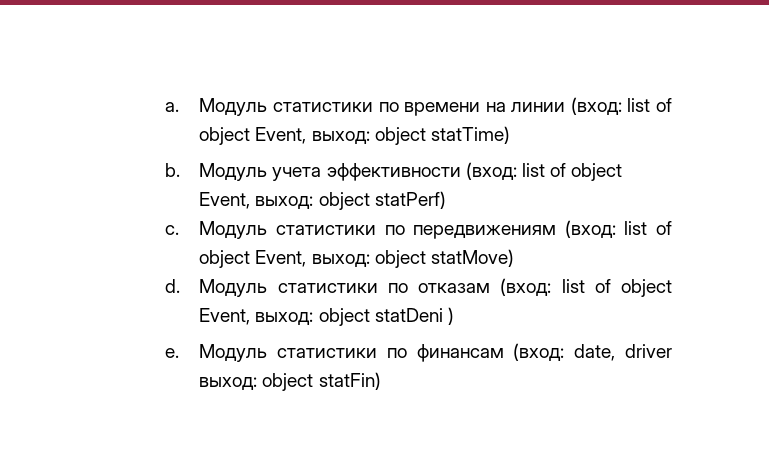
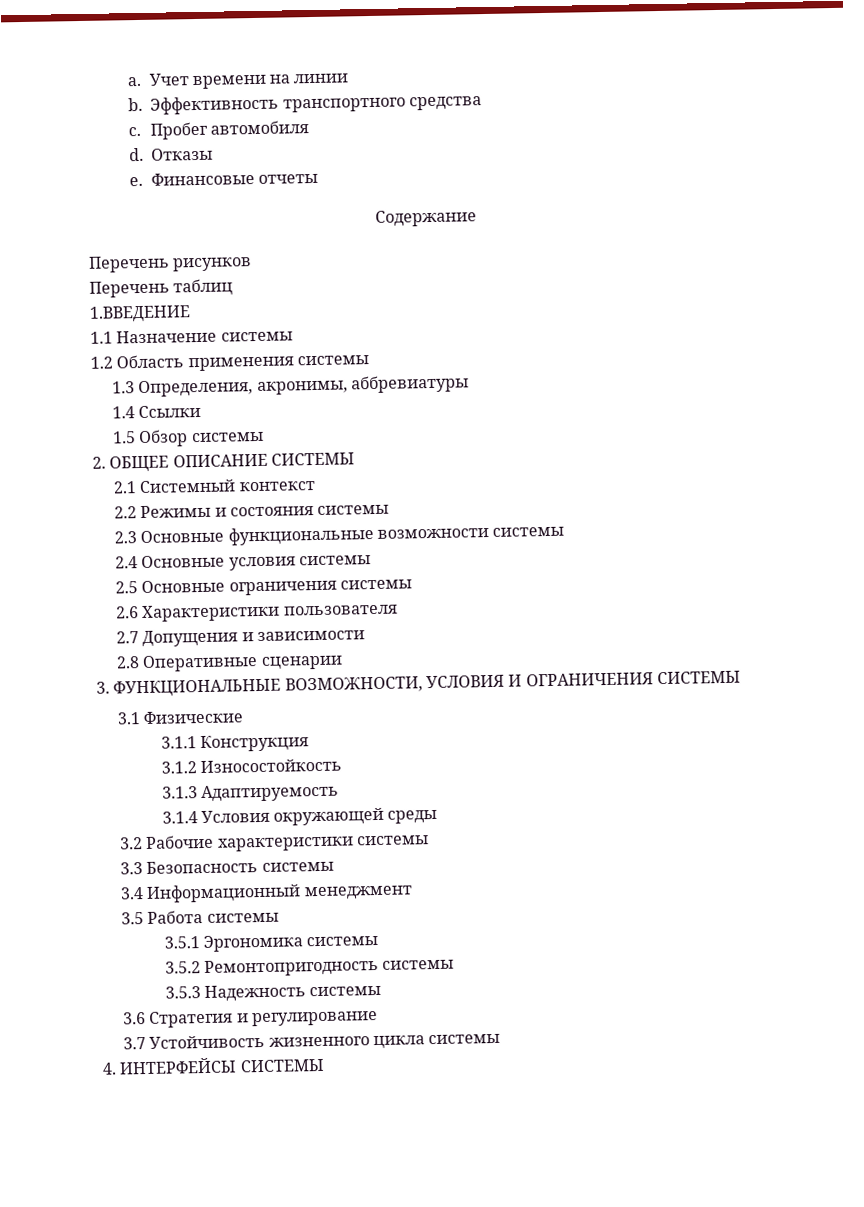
[199,98,399,116] Модуль статистики по -> [148,73,190,86] Учет
[570,97,673,115] [199,126,510,145] [165,162,623,181] [199,191,446,210] [165,220,673,239] [199,249,514,268] [165,278,672,297] [199,307,454,326] [165,343,672,362] [199,372,381,391] (вход: list of object Event, выход: object statTime) // b. Модуль учета эффективности (вход: list of object Event, выход: object statPerf) // c. Модуль статистики по передвижениям (вход: list of object Event, выход: object statMove) // d. Модуль статистики по отказам (вход: list of object Event, выход: object statDeni ) // e. Модуль статистики по финансам (вход: date, driver выход: object statFin) -> [128,95,482,115] [128,120,309,140] [129,147,214,162] [129,172,318,187] [374,209,477,227] [88,255,253,273] [89,278,234,298] [89,305,191,323] [90,329,293,344] [90,354,369,372] [112,374,470,398] [112,404,202,419] [112,429,264,448] [92,452,355,473] [113,479,316,494] [114,504,390,519] [114,525,565,546] [115,554,372,571] [115,579,413,596] [116,603,398,623] [116,629,366,648] [116,654,343,673] [96,670,741,698] [117,710,245,725] [160,734,309,753] [160,758,342,774] [161,783,339,803] [161,807,438,826] [119,834,430,852] [120,860,334,875] [120,883,413,903] [121,909,279,925] [163,934,379,953] [164,957,455,978] [164,984,382,1003] [123,1010,379,1028] [123,1033,501,1050] [102,1057,325,1075] // b. Эффективность транспортного средства // c. Пробег автомобиля // d. Отказы // e. Финансовые отчеты // Содержание // Перечень рисунков // Перечень таблиц // 1.ВВЕДЕНИЕ // 1.1 Назначение системы // 1.2 Область применения системы // 1.3 Определения, акронимы, аббревиатуры // 1.4 Ссылки // 1.5 Обзор системы // 2. ОБЩЕЕ ОПИСАНИЕ СИСТЕМЫ // 2.1 Системный контекст // 2.2 Режимы и состояния системы // 2.3 Основные функциональные возможности системы // 2.4 Основные условия системы // 2.5 Основные ограничения системы // 2.6 Характеристики пользователя // 2.7 Допущения и зависимости // 2.8 Оперативные сценарии // 3. ФУНКЦИОНАЛЬНЫЕ ВОЗМОЖНОСТИ, УСЛОВИЯ И ОГРАНИЧЕНИЯ СИСТЕМЫ // 3.1 Физические // 3.1.1 Конструкция // 3.1.2 Износостойкость // 3.1.3 Адаптируемость // 3.1.4 Условия окружающей среды // 3.2 Рабочие характеристики системы // 3.3 Безопасность системы // 3.4 Информационный менеджмент // 3.5 Работа системы // 3.5.1 Эргономика системы // 3.5.2 Ремонтопригодность системы // 3.5.3 Надежность системы // 3.6 Стратегия и регулирование // 3.7 Устойчивость жизненного цикла системы // 4. ИНТЕРФЕЙСЫ СИСТЕМЫ

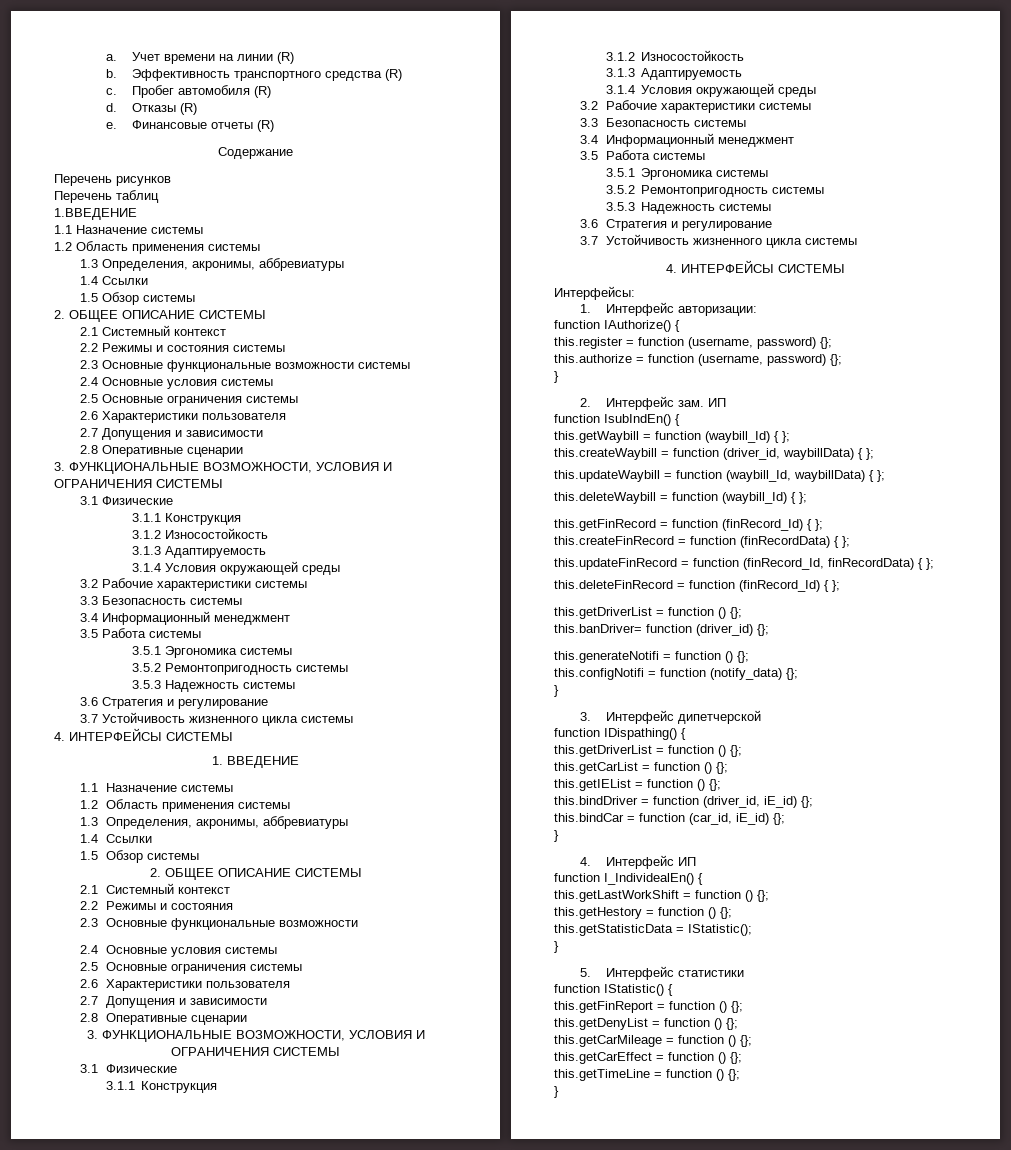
(349, 78) none -> [276,52,294,64] (R)
(482, 103) none -> [384,69,402,81] (R)
(309, 127) none -> [253,86,271,98] (R)
(214, 154) none -> [179,103,197,115] (R)
(318, 178) none -> [256,120,274,132] (R)
(325, 1065) none -> [212,756,299,768] [79,783,233,792] [79,799,290,812] [79,816,348,829] [79,834,152,843] [79,850,199,863] [149,868,362,880] [79,883,230,894] [79,901,233,910] [79,918,358,930] [79,945,277,957] [79,962,302,974] [79,979,290,991] [79,996,267,1008] [79,1013,247,1025] [86,1030,425,1042] [171,1047,340,1056] [79,1064,177,1073] [105,1081,218,1093] [605,50,745,61] [605,68,743,80] [605,83,817,97] [579,100,811,113] [579,118,746,127] [579,133,794,147] [579,150,705,160] [605,168,769,180] [605,185,825,197] [605,202,772,214] [579,219,772,231] [579,234,857,248] [666,260,845,273] [554,286,635,300] [579,302,757,316] [554,320,680,332] [554,337,832,349] [554,354,842,366] [554,371,559,383] [579,396,726,410] [554,414,680,426] [554,431,790,443] [554,448,874,460] [554,470,885,482] [554,492,807,504] [554,519,823,531] [554,536,850,548] [554,558,934,570] [554,580,840,592] [554,607,742,619] [554,624,769,636] [554,651,749,663] [554,668,798,680] [554,685,559,697] [579,710,761,724] [554,728,686,740] [554,745,742,757] [554,762,728,774] [554,779,721,791] [554,796,813,808] [554,813,785,825] [554,830,559,842] [579,855,696,869] [554,873,703,885] [554,890,769,902] [554,907,732,919] [554,924,752,936] [554,941,559,953] [579,966,744,980] [554,984,673,996] [554,1001,743,1013] [554,1018,738,1030] [554,1035,752,1047] [554,1052,742,1064] [554,1069,740,1081] [554,1086,559,1098] // 1. ВВЕДЕНИЕ // 1.1 Назначение системы // 1.2 Область применения системы // 1.3 Определения, акронимы, аббревиатуры // 1.4 Ссылки // 1.5 Обзор системы // 2. ОБЩЕЕ ОПИСАНИЕ СИСТЕМЫ // 2.1 Системный контекст // 2.2 Режимы и состояния // 2.3 Основные функциональные возможности // 2.4 Основные условия системы // 2.5 Основные ограничения системы // 2.6 Характеристики пользователя // 2.7 Допущения и зависимости // 2.8 Оперативные сценарии // 3. ФУНКЦИОНАЛЬНЫЕ ВОЗМОЖНОСТИ, УСЛОВИЯ И ОГРАНИЧЕНИЯ СИСТЕМЫ // 3.1 Физические // 3.1.1 Конструкция // 3.1.2 Износостойкость // 3.1.3 Адаптируемость // 3.1.4 Условия окружающей среды // 3.2 Рабочие характеристики системы // 3.3 Безопасность системы // 3.4 Информационный менеджмент // 3.5 Работа системы // 3.5.1 Эргономика системы // 3.5.2 Ремонтопригодность системы // 3.5.3 Надежность системы // 3.6 Стратегия и регулирование // 3.7 Устойчивость жизненного цикла системы // 4. ИНТЕРФЕЙСЫ СИСТЕМЫ // Интерфейсы: // 1. Интерфейс авторизации: // function IAuthorize() { // this.register = function (username, password) {}; // this.authorize = function (username, password) {}; // } // 2. Интерфейс зам. ИП // function IsubIndEn() { // this.getWaybill = function (waybill_Id) { }; // this.createWaybill = function (driver_id, waybillData) { }; // this.updateWaybill = function (waybill_Id, waybillData) { }; // this.deleteWaybill = function (waybill_Id) { }; // this.getFinRecord = function (finRecord_Id) { }; // this.createFinRecord = function (finRecordData) { }; // this.updateFinRecord = function (finRecord_Id, finRecordData) { }; // this.deleteFinRecord = function (finRecord_Id) { }; // this.getDriverList = function () {}; // this.banDriver= function (driver_id) {}; // this.generateNotifi = function () {}; // this.configNotifi = function (notify_data) {}; // } // 3. Интерфейс дипетчерской // function IDispathing() { // this.getDriverList = function () {}; // this.getCarList = function () {}; // this.getIEList = function () {}; // this.bindDriver = function (driver_id, iE_id) {}; // this.bindCar = function (car_id, iE_id) {}; // } // 4. Интерфейс ИП // function I_IndividealEn() { // this.getLastWorkShift = function () {}; // this.getHestory = function () {}; // this.getStatisticData = IStatistic(); // } // 5. Интерфейс статистики // function IStatistic() { // this.getFinReport = function () {}; // this.getDenyList = function () {}; // this.getCarMileage = function () {}; // this.getCarEffect = function () {}; // this.getTimeLine = function () {}; // }

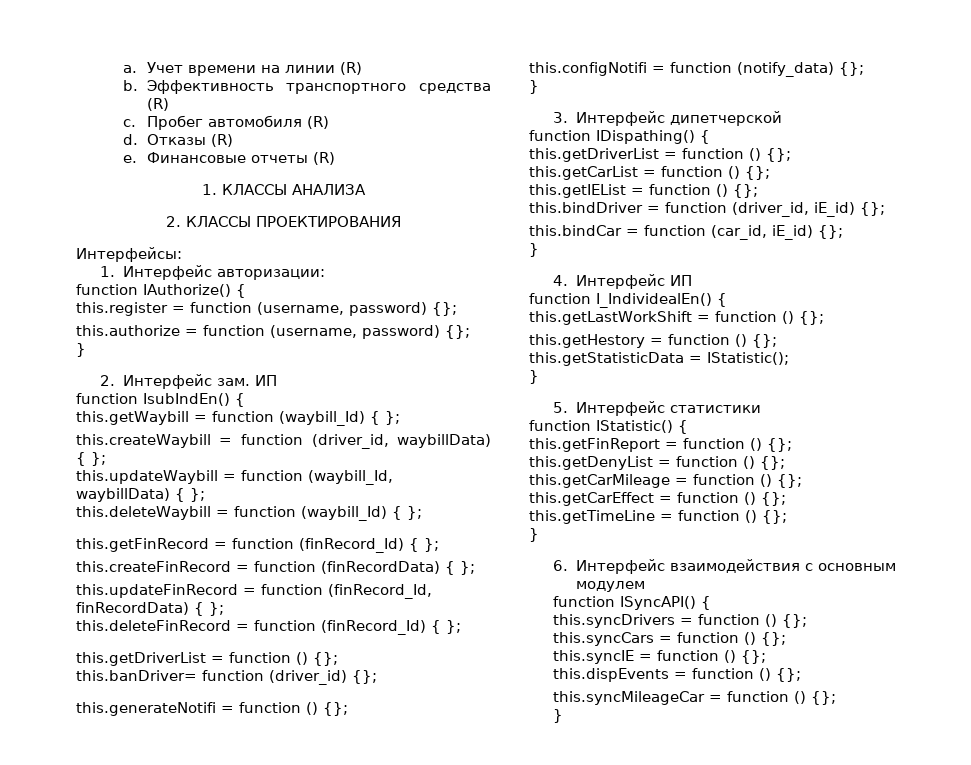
[218,147,293,159] [54,174,171,186] [54,190,159,203] [54,208,137,220] [54,225,203,234] [54,241,260,254] [79,258,344,271] [79,276,148,285] [79,292,195,305] [54,310,266,322] [79,325,226,336] [79,343,285,352] [79,360,410,372] [79,377,273,389] [79,394,298,406] [79,411,286,423] [79,428,263,440] [79,445,243,457] [54,462,392,474] [54,479,223,488] [79,496,173,505] [131,513,241,525] [131,528,268,539] [131,546,266,558] [131,561,340,575] [79,578,307,591] [79,596,242,605] [79,611,290,625] [79,628,201,638] [131,646,292,658] [131,663,348,675] [131,680,295,692] [79,697,268,709] [79,712,353,726] [54,728,233,741] [212,756,299,768] [79,783,233,792] [79,799,290,812] [79,816,348,829] [79,834,152,843] [79,850,199,863] [149,868,362,880] [79,883,230,894] [79,901,233,910] [79,918,358,930] [79,945,277,957] [79,962,302,974] [79,979,290,991] [79,996,267,1008] [79,1013,247,1025] [86,1030,425,1042] [171,1047,340,1056] [79,1064,177,1073] [105,1081,218,1093] [605,50,745,61] [605,68,743,80] [605,83,817,97] [579,100,811,113] [579,118,746,127] [579,133,794,147] [579,150,705,160] [605,168,769,180] [605,185,825,197] [605,202,772,214] [579,219,772,231] [579,234,857,248] [666,260,845,273] Содержание // Перечень рисунков // Перечень таблиц // 1.ВВЕДЕНИЕ // 1.1 Назначение системы // 1.2 Область применения системы // 1.3 Определения, акронимы, аббревиатуры // 1.4 Ссылки // 1.5 Обзор системы // 2. ОБЩЕЕ ОПИСАНИЕ СИСТЕМЫ // 2.1 Системный контекст // 2.2 Режимы и состояния системы // 2.3 Основные функциональные возможности системы // 2.4 Основные условия системы // 2.5 Основные ограничения системы // 2.6 Характеристики пользователя // 2.7 Допущения и зависимости // 2.8 Оперативные сценарии // 3. ФУНКЦИОНАЛЬНЫЕ ВОЗМОЖНОСТИ, УСЛОВИЯ И ОГРАНИЧЕНИЯ СИСТЕМЫ // 3.1 Физические // 3.1.1 Конструкция // 3.1.2 Износостойкость // 3.1.3 Адаптируемость // 3.1.4 Условия окружающей среды // 3.2 Рабочие характеристики системы // 3.3 Безопасность системы // 3.4 Информационный менеджмент // 3.5 Работа системы // 3.5.1 Эргономика системы // 3.5.2 Ремонтопригодность системы // 3.5.3 Надежность системы // 3.6 Стратегия и регулирование // 3.7 Устойчивость жизненного цикла системы // 4. ИНТЕРФЕЙСЫ СИСТЕМЫ // 1. ВВЕДЕНИЕ // 1.1 Назначение системы // 1.2 Область применения системы // 1.3 Определения, акронимы, аббревиатуры // 1.4 Ссылки // 1.5 Обзор системы // 2. ОБЩЕЕ ОПИСАНИЕ СИСТЕМЫ // 2.1 Системный контекст // 2.2 Режимы и состояния // 2.3 Основные функциональные возможности // 2.4 Основные условия системы // 2.5 Основные ограничения системы // 2.6 Характеристики пользователя // 2.7 Допущения и зависимости // 2.8 Оперативные сценарии // 3. ФУНКЦИОНАЛЬНЫЕ ВОЗМОЖНОСТИ, УСЛОВИЯ И ОГРАНИЧЕНИЯ СИСТЕМЫ // 3.1 Физические // 3.1.1 Конструкция // 3.1.2 Износостойкость // 3.1.3 Адаптируемость // 3.1.4 Условия окружающей среды // 3.2 Рабочие характеристики системы // 3.3 Безопасность системы // 3.4 Информационный менеджмент // 3.5 Работа системы // 3.5.1 Эргономика системы // 3.5.2 Ремонтопригодность системы // 3.5.3 Надежность системы // 3.6 Стратегия и регулирование // 3.7 Устойчивость жизненного цикла системы // 4. ИНТЕРФЕЙСЫ СИСТЕМЫ -> [202,184,366,195] [166,216,401,227] 1. КЛАССЫ АНАЛИЗА // 2. КЛАССЫ ПРОЕКТИРОВАНИЯ
(559, 1092) none -> [552,559,897,574] [576,581,646,592] [552,596,711,610] [552,614,807,628] [552,632,786,646] [552,650,766,664] [552,668,801,682] [552,691,836,705] [552,709,563,723] // 6. Интерфейс взаимодействия с основным модулем // function ISyncAPI() { // this.syncDrivers = function () {}; // this.syncCars = function () {}; // this.syncIE = function () {}; // this.dispEvents = function () {}; // this.syncMileageCar = function () {}; // }

